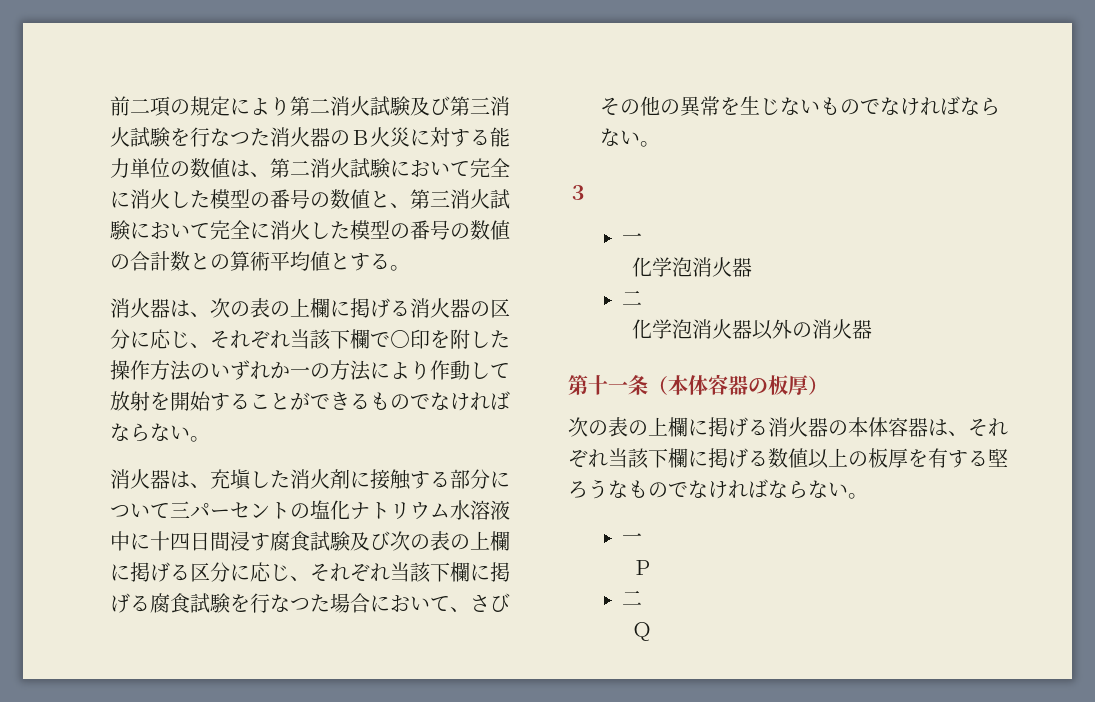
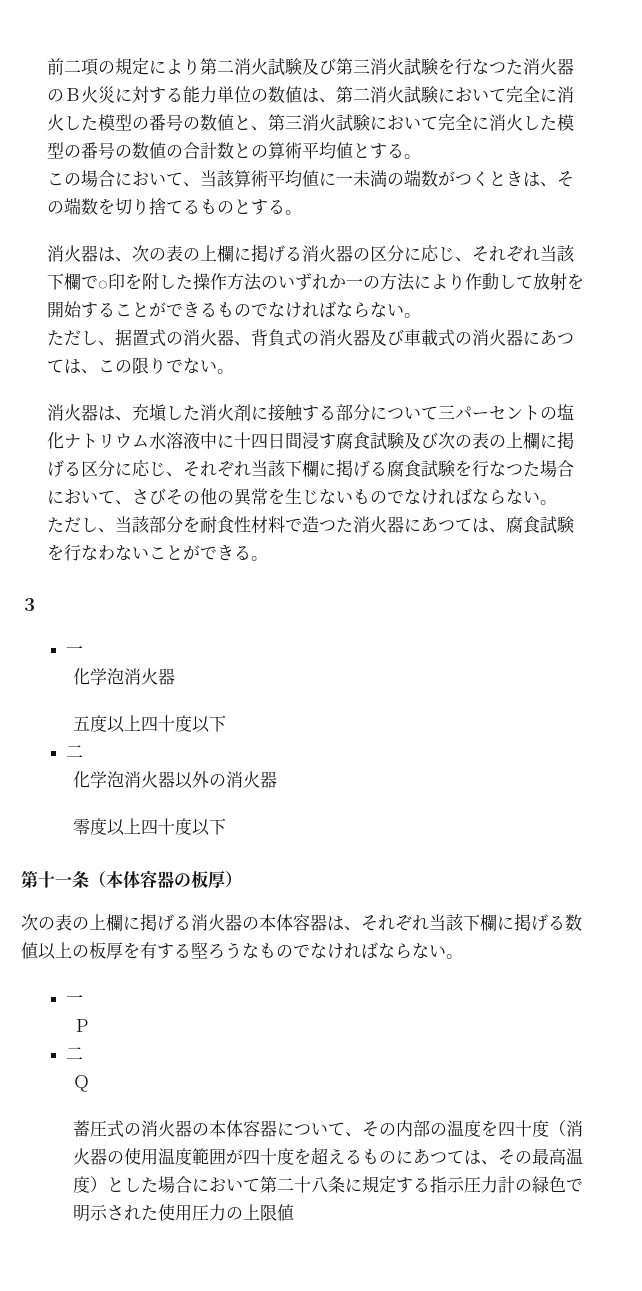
(410, 268) none -> [47,169,575,188] [47,197,303,215] // この場合において、当該算術平均値に一未満の端数がつくときは、その端数を切り捨てるものとする。
(210, 439) none -> [47,329,575,347] [47,357,235,374] // ただし、据置式の消火器、背負式の消火器及び車載式の消火器にあつては、この限りでない。
(660, 144) none -> [47,516,575,534] [47,544,269,561] // ただし、当該部分を耐食性材料で造つた消火器にあつては、腐食試験を行なわないことができる。
(752, 267) none -> [73,715,227,733] // 五度以上四十度以下
(872, 329) none -> [73,818,227,836] // 零度以上四十度以下
(652, 631) none -> [73,1120,584,1138] [73,1147,584,1165] [73,1176,584,1193] [73,1204,295,1222] // 蓄圧式の消火器の本体容器について、その内部の温度を四十度（消火器の使用温度範囲が四十度を超えるものにあつては、その最高温度）とした場合において第二十八条に規定する指示圧力計の緑色で明示された使用圧力の上限値

